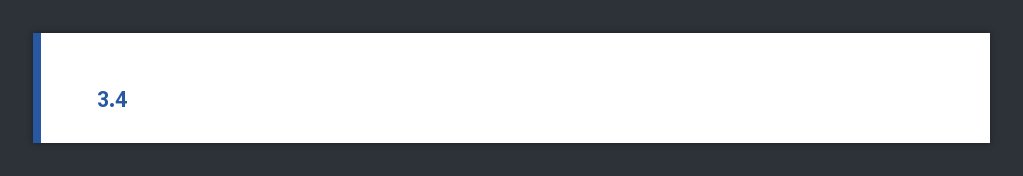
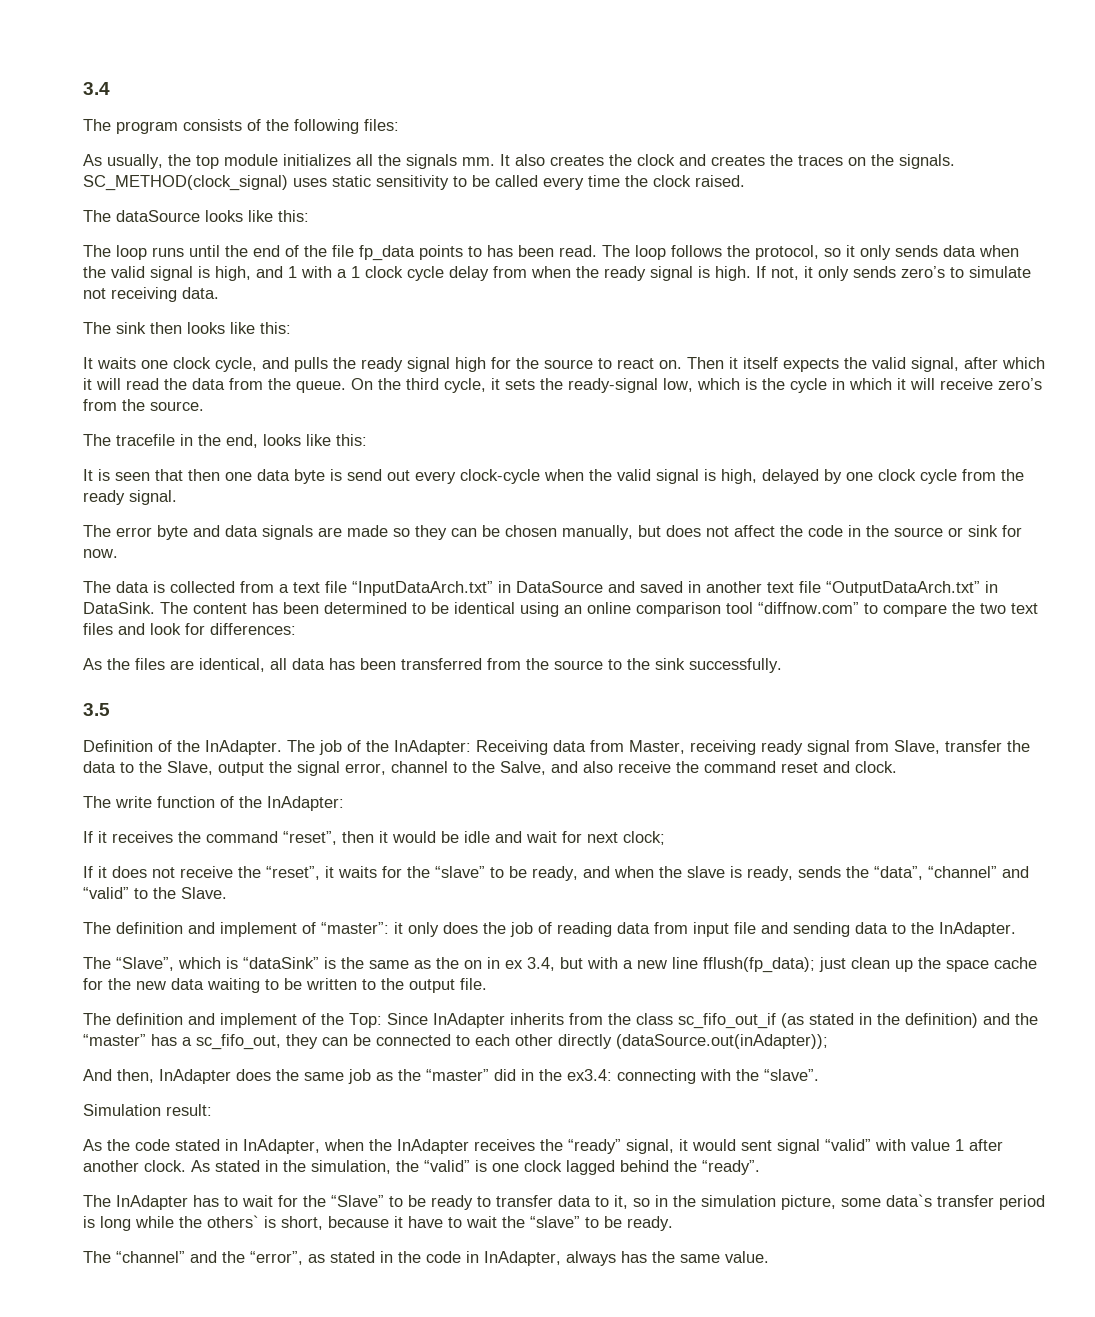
(127, 99) none -> [83,119,399,134] [83,154,955,169] [83,175,745,191] [83,210,309,222] [83,245,1019,261] [83,266,1031,281] [83,287,219,302] [83,322,291,334] [83,357,1045,372] [83,378,1042,393] [83,399,204,411] [83,434,367,448] [83,469,1024,484] [83,490,177,505] [83,525,1022,540] [83,549,118,558] [83,581,998,596] [83,602,1038,617] [83,623,296,635] [83,658,782,673] [83,703,110,716] [83,740,1030,755] [83,761,897,776] [83,796,344,811] [83,831,665,845] [83,866,1029,881] [83,887,227,899] [83,922,1016,937] [83,957,1037,973] [83,978,487,993] [83,1013,1038,1029] [83,1034,828,1050] [83,1069,819,1084] [83,1104,212,1116] [83,1139,1003,1154] [83,1160,760,1175] [83,1194,1045,1210] [83,1215,673,1231] [83,1251,769,1266] // The program consists of the following files: // As usually, the top module initializes all the signals mm. It also creates the clock and creates the traces on the signals. SC_METHOD(clock_signal) uses static sensitivity to be called every time the clock raised. // The dataSource looks like this: // The loop runs until the end of the file fp_data points to has been read. The loop follows the protocol, so it only sends data when the valid signal is high, and 1 with a 1 clock cycle delay from when the ready signal is high. If not, it only sends zero’s to simulate not receiving data. // The sink then looks like this: // It waits one clock cycle, and pulls the ready signal high for the source to react on. Then it itself expects the valid signal, after which it will read the data from the queue. On the third cycle, it sets the ready-signal low, which is the cycle in which it will receive zero’s from the source. // The tracefile in the end, looks like this: // It is seen that then one data byte is send out every clock-cycle when the valid signal is high, delayed by one clock cycle from the ready signal. // The error byte and data signals are made so they can be chosen manually, but does not affect the code in the source or sink for now. // The data is collected from a text file “InputDataArch.txt” in DataSource and saved in another text file “OutputDataArch.txt” in DataSink. The content has been determined to be identical using an online comparison tool “diffnow.com” to compare the two text files and look for differences: // As the files are identical, all data has been transferred from the source to the sink successfully. // 3.5 // Definition of the InAdapter. The job of the InAdapter: Receiving data from Master, receiving ready signal from Slave, transfer the data to the Slave, output the signal error, channel to the Salve, and also receive the command reset and clock. // The write function of the InAdapter: // If it receives the command “reset”, then it would be idle and wait for next clock; // If it does not receive the “reset”, it waits for the “slave” to be ready, and when the slave is ready, sends the “data”, “channel” and “valid” to the Slave. // The definition and implement of “master”: it only does the job of reading data from input file and sending data to the InAdapter. // The “Slave”, which is “dataSink” is the same as the on in ex 3.4, but with a new line fflush(fp_data); just clean up the space cache for the new data waiting to be written to the output file. // The definition and implement of the Top: Since InAdapter inherits from the class sc_fifo_out_if (as stated in the definition) and the “master” has a sc_fifo_out, they can be connected to each other directly (dataSource.out(inAdapter)); // And then, InAdapter does the same job as the “master” did in the ex3.4: connecting with the “slave”. // Simulation result: // As the code stated in InAdapter, when the InAdapter receives the “ready” signal, it would sent signal “valid” with value 1 after another clock. As stated in the simulation, the “valid” is one clock lagged behind the “ready”. // The InAdapter has to wait for the “Slave” to be ready to transfer data to it, so in the simulation picture, some data`s transfer period is long while the others` is short, because it have to wait the “slave” to be ready. // The “channel” and the “error”, as stated in the code in InAdapter, always has the same value.

